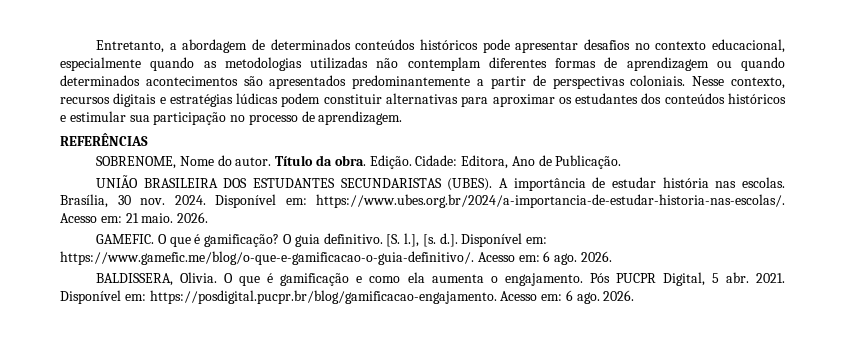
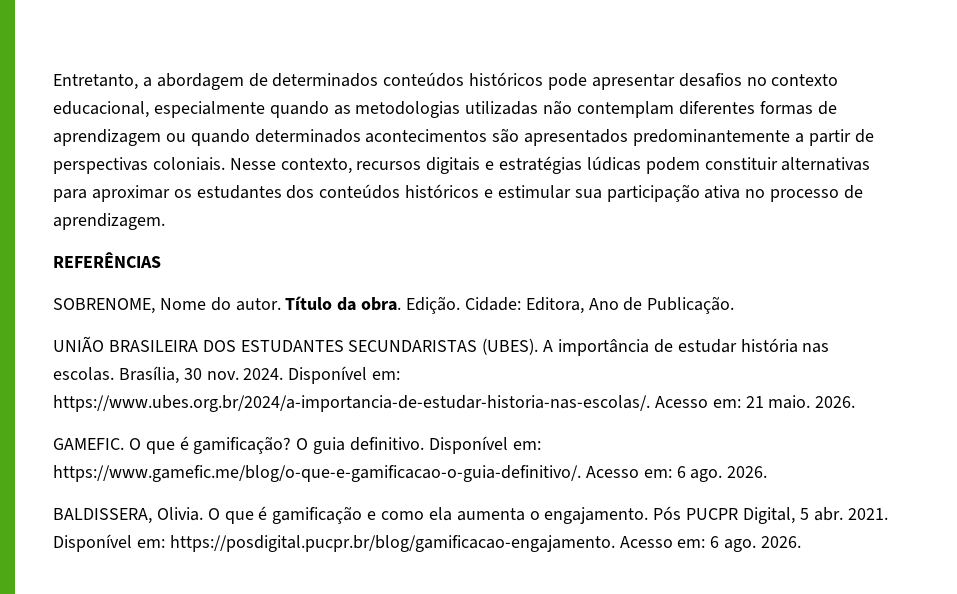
(227, 118) none -> [704,185,741,199] ativa
[386,233,458,247] [S. l.], [s. d.]. -> (425, 444) none

